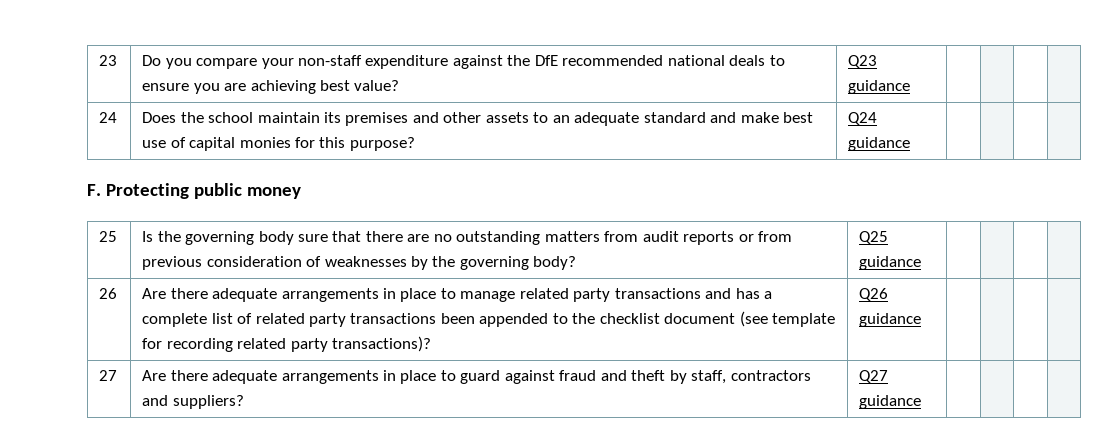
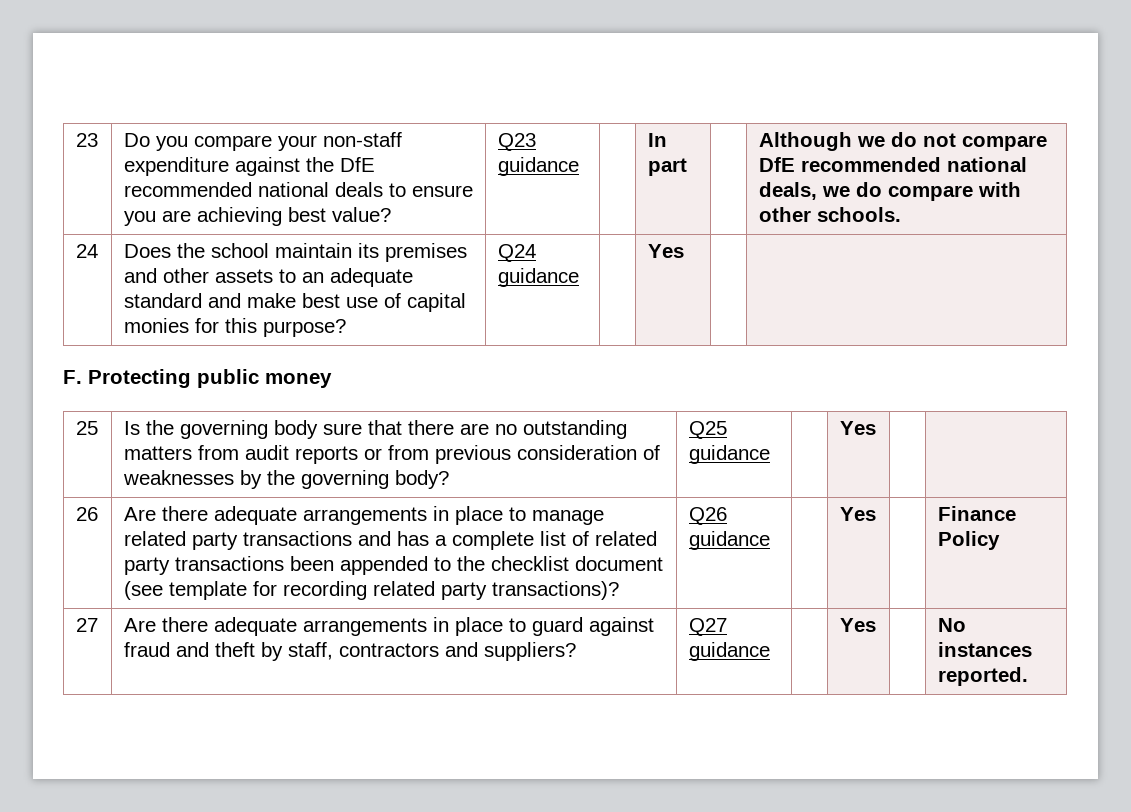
(911, 87) | | -> [647,133,667,147] [647,158,687,176] [758,132,1047,151] [758,157,1027,172] [758,182,1021,201] [758,207,901,222] In part | | Although we do not compare DfE recommended national deals, we do compare with other schools.
(911, 144) none -> [647,244,684,258] Yes
(922, 263) none -> [839,421,876,435] Yes
(922, 320) | | -> [839,507,876,521] [937,506,1016,521] [937,531,1000,550] Yes | | Finance Policy
(922, 402) | | -> [839,618,876,632] [937,618,966,632] [937,642,1032,657] [937,667,1028,686] Yes | | No instances reported.

